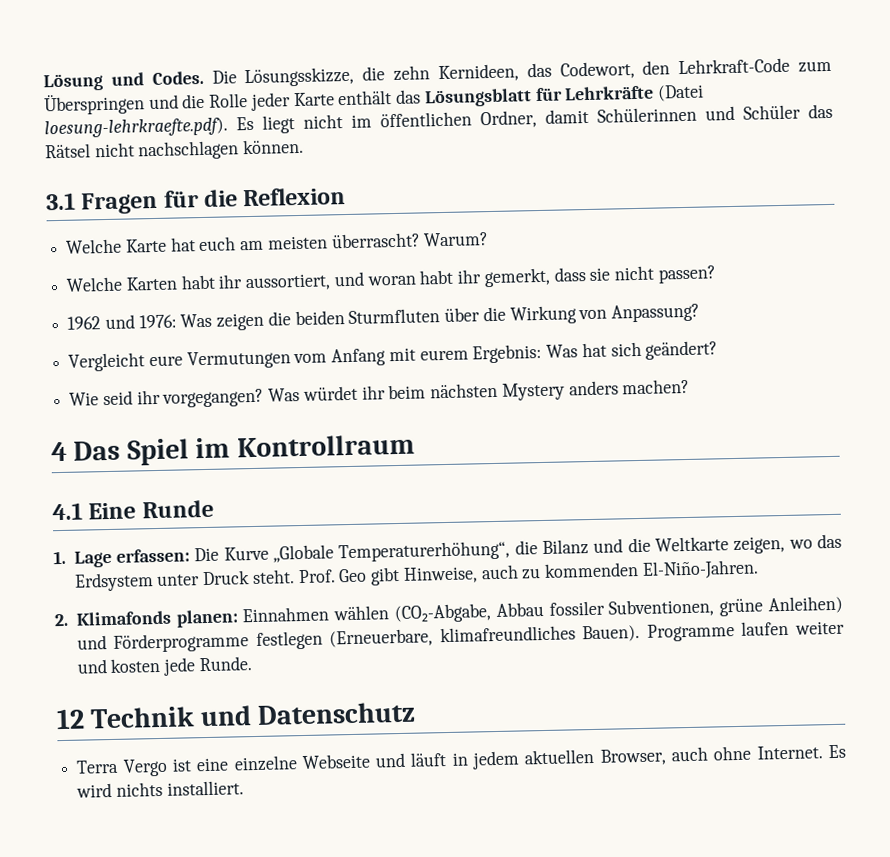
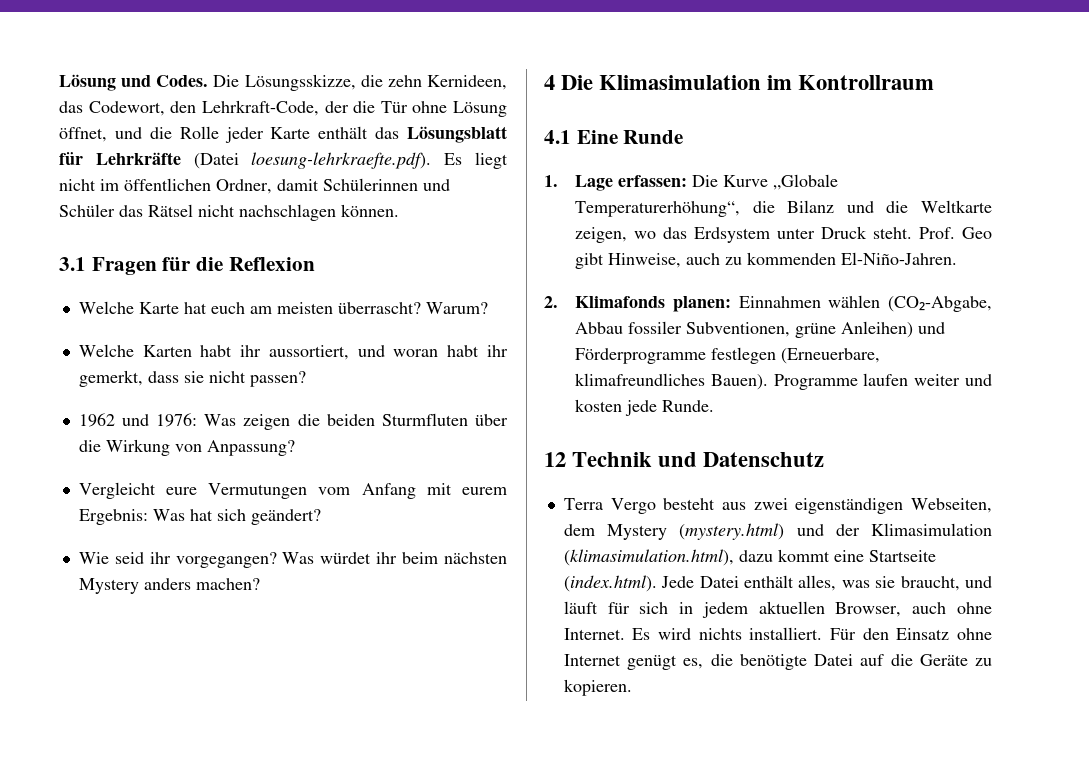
[678,57,833,75] [43,93,145,116] Lehrkraft-Code zum Überspringen -> [201,100,507,117] [59,127,107,142] Lehrkraft-Code, der die Tür ohne Lösung öffnet,
[73,438,189,466] Das Spiel -> [561,75,762,90] Die Klimasimulation
[171,752,448,772] ist eine einzelne Webseite und läuft -> [663,498,992,514] [563,523,992,540] [563,549,936,566] [563,575,992,592] [563,601,669,614] besteht aus zwei eigenständigen Webseiten, dem Mystery (mystery.html) und der Klimasimulation (klimasimulation.html), dazu kommt eine Startseite (index.html). Jede Datei enthält alles, was sie braucht, und läuft für sich
(244, 788) none -> [830,628,992,640] [563,654,992,670] [563,679,632,696] Für den Einsatz ohne Internet genügt es, die benötigte Datei auf die Geräte zu kopieren.

